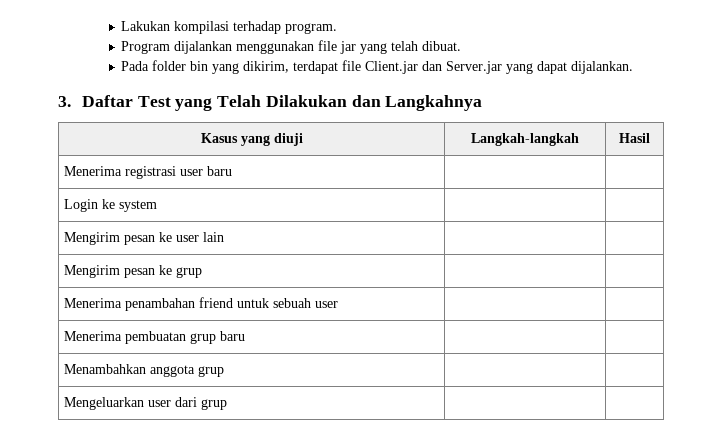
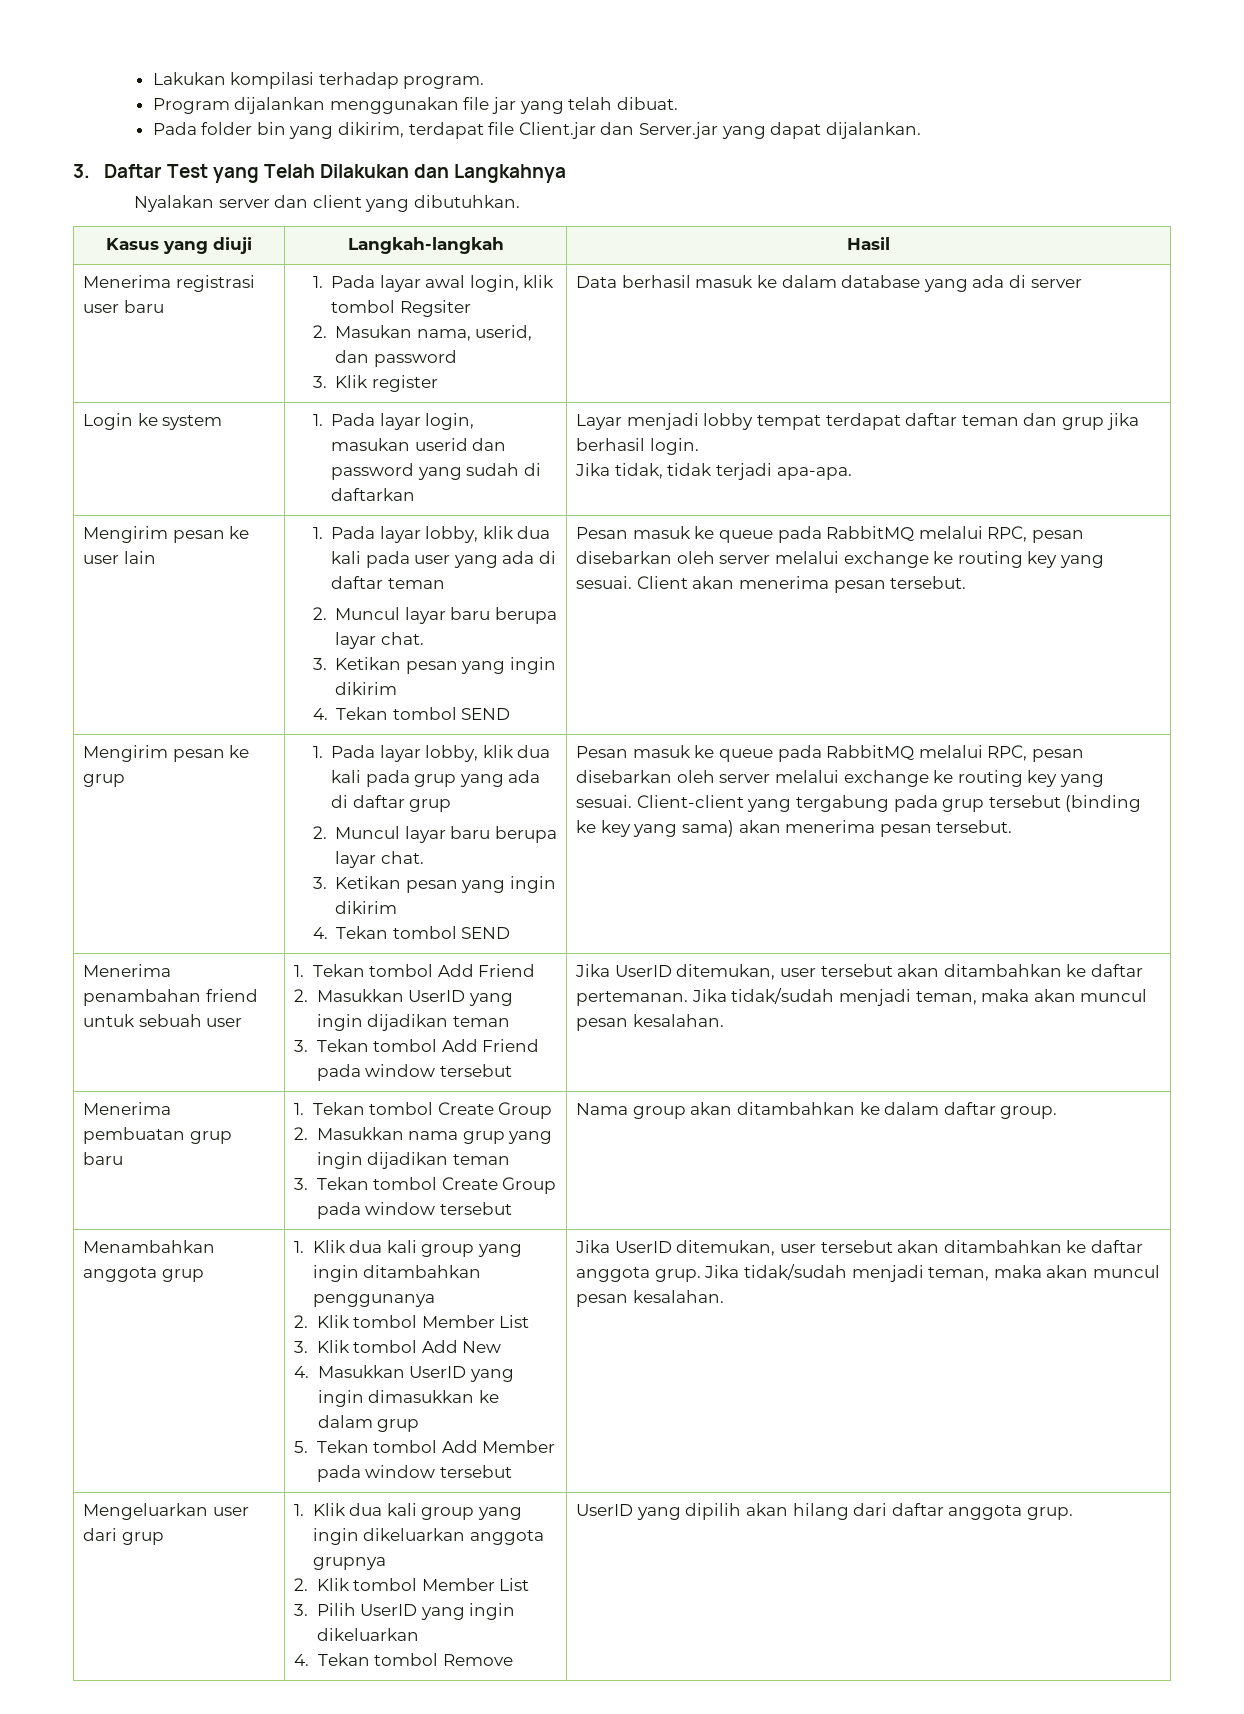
(483, 103) none -> [133,195,520,212] // Nyalakan server dan client yang dibutuhkan.
[63,199,157,212] | // Login ke system | | -> [312,275,555,292] [331,300,471,317] [312,325,533,341] [335,350,457,367] [312,375,438,392] [576,275,1082,292] [83,413,223,430] [312,413,475,430] [331,438,507,451] [331,463,541,480] [331,488,416,501] [576,413,1139,430] [576,438,699,455] [575,463,852,480] 1. Pada layar awal login, klik tombol Regsiter // 2. Masukan nama, userid, dan password // 3. Klik register | Data berhasil masuk ke dalam database yang ada di server // Login ke system | 1. Pada layar login, masukan userid dan password yang sudah di daftarkan | Layar menjadi lobby tempat terdapat daftar teman dan grup jika berhasil login. // Jika tidak, tidak terjadi apa-apa.
[63,265,202,278] | // Mengirim pesan ke grup | | -> [312,526,551,543] [331,551,556,568] [331,576,445,589] [312,607,557,624] [335,632,424,649] [312,657,556,674] [335,682,398,695] [312,707,511,720] [576,526,1084,543] [576,551,1104,568] [576,576,967,593] [83,745,250,762] [83,774,126,787] [312,745,551,762] [331,770,541,787] [331,795,452,812] [312,826,557,843] [335,851,424,868] [312,876,556,893] [335,901,398,914] [312,926,511,939] [576,745,1084,762] [576,770,1104,787] [576,795,1142,812] [576,820,1013,837] 1. Pada layar lobby, klik dua kali pada user yang ada di daftar teman // 2. Muncul layar baru berupa layar chat. // 3. Ketikan pesan yang ingin dikirim // 4. Tekan tombol SEND | Pesan masuk ke queue pada RabbitMQ melalui RPC, pesan disebarkan oleh server melalui exchange ke routing key yang sesuai. Client akan menerima pesan tersebut. // Mengirim pesan ke grup | 1. Pada layar lobby, klik dua kali pada grup yang ada di daftar grup // 2. Muncul layar baru berupa layar chat. // 3. Ketikan pesan yang ingin dikirim // 4. Tekan tombol SEND | Pesan masuk ke queue pada RabbitMQ melalui RPC, pesan disebarkan oleh server melalui exchange ke routing key yang sesuai. Client-client yang tergabung pada grup tersebut (binding ke key yang sama) akan menerima pesan tersebut.
[63,331,245,344] [63,364,224,377] [63,397,227,410] | // Menerima pembuatan grup baru | | // Menambahkan anggota grup | | // Mengeluarkan user dari grup | | -> [294,964,536,977] [294,989,513,1006] [316,1014,510,1031] [294,1039,540,1052] [316,1064,512,1081] [575,964,1143,980] [576,988,1148,1006] [576,1014,724,1031] [83,1102,172,1115] [83,1127,232,1144] [83,1152,124,1165] [294,1102,553,1119] [294,1127,553,1144] [316,1152,510,1169] [294,1177,557,1194] [316,1202,512,1219] [576,1102,1058,1119] [83,1240,216,1253] [83,1267,204,1282] [294,1240,523,1257] [312,1265,482,1282] [312,1294,435,1307] [294,1315,530,1328] [294,1340,502,1353] [294,1365,514,1382] [317,1390,499,1407] [317,1415,420,1432] [294,1440,556,1453] [316,1465,512,1482] [575,1240,1143,1256] [576,1264,1160,1282] [576,1290,724,1307] [83,1503,249,1520] [83,1528,164,1545] [294,1503,523,1520] [312,1528,544,1545] [312,1557,386,1570] [294,1578,530,1591] [294,1603,516,1620] [316,1628,419,1641] [294,1653,513,1666] [576,1503,1073,1520] 1. Tekan tombol Add Friend // 2. Masukkan UserID yang ingin dijadikan teman // 3. Tekan tombol Add Friend pada window tersebut | Jika UserID ditemukan, user tersebut akan ditambahkan ke daftar pertemanan. Jika tidak/sudah menjadi teman, maka akan muncul pesan kesalahan. // Menerima pembuatan grup baru | 1. Tekan tombol Create Group // 2. Masukkan nama grup yang ingin dijadikan teman // 3. Tekan tombol Create Group pada window tersebut | Nama group akan ditambahkan ke dalam daftar group. // Menambahkan anggota grup | 1. Klik dua kali group yang ingin ditambahkan penggunanya // 2. Klik tombol Member List // 3. Klik tombol Add New // 4. Masukkan UserID yang ingin dimasukkan ke dalam grup // 5. Tekan tombol Add Member pada window tersebut | Jika UserID ditemukan, user tersebut akan ditambahkan ke daftar anggota grup. Jika tidak/sudah menjadi teman, maka akan muncul pesan kesalahan. // Mengeluarkan user dari grup | 1. Klik dua kali group yang ingin dikeluarkan anggota grupnya // 2. Klik tombol Member List // 3. Pilih UserID yang ingin dikeluarkan // 4. Tekan tombol Remove | UserID yang dipilih akan hilang dari daftar anggota grup.

